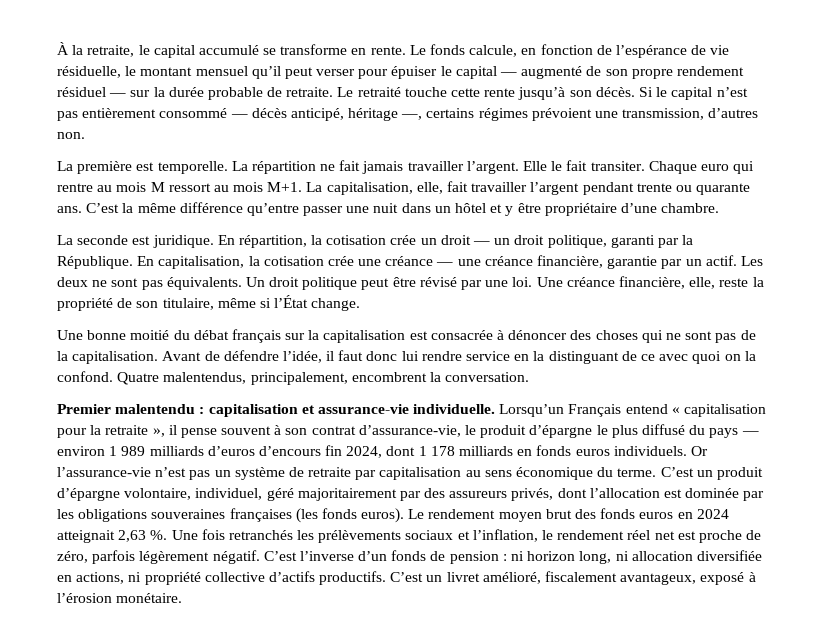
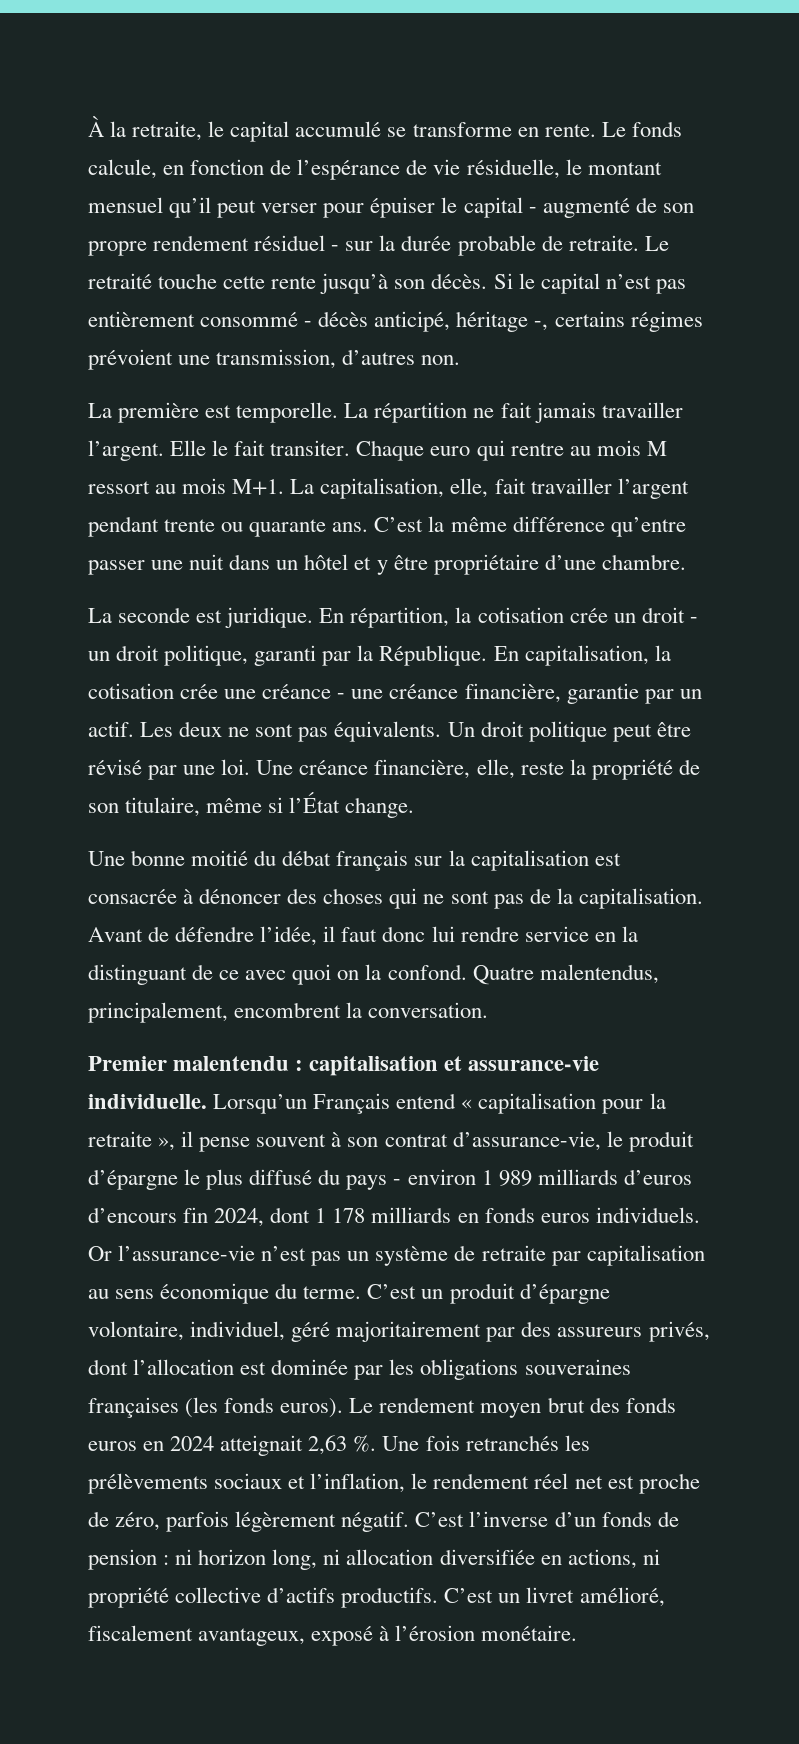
[500,72,518,76] — -> [528,207,537,213] -
[109,93,127,97] — -> [331,245,340,251] -
[230,114,248,118] — -> [304,321,313,327] -
[401,114,423,120] —, -> [534,321,549,331] -,
[473,241,491,245] — -> [689,617,698,623] -
[436,262,454,266] — -> [337,693,346,699] -
[741,431,759,435] — -> [393,1179,402,1185] -

